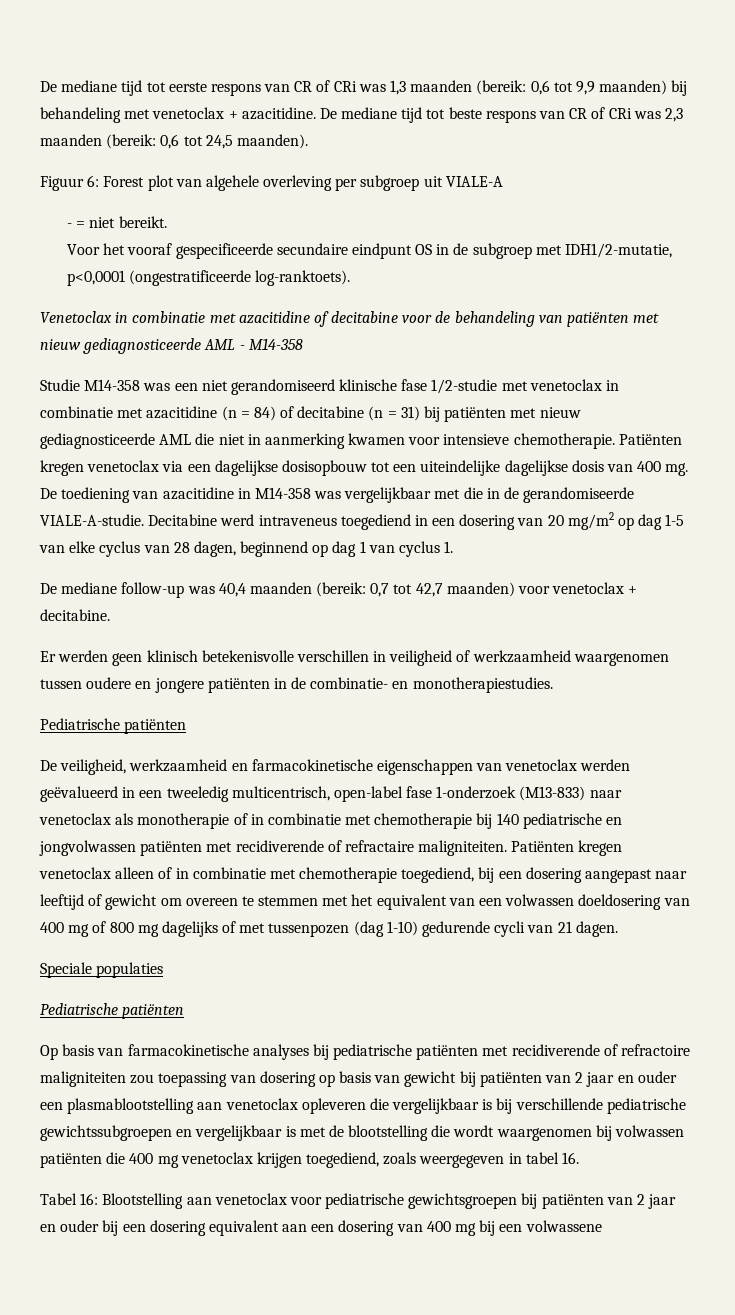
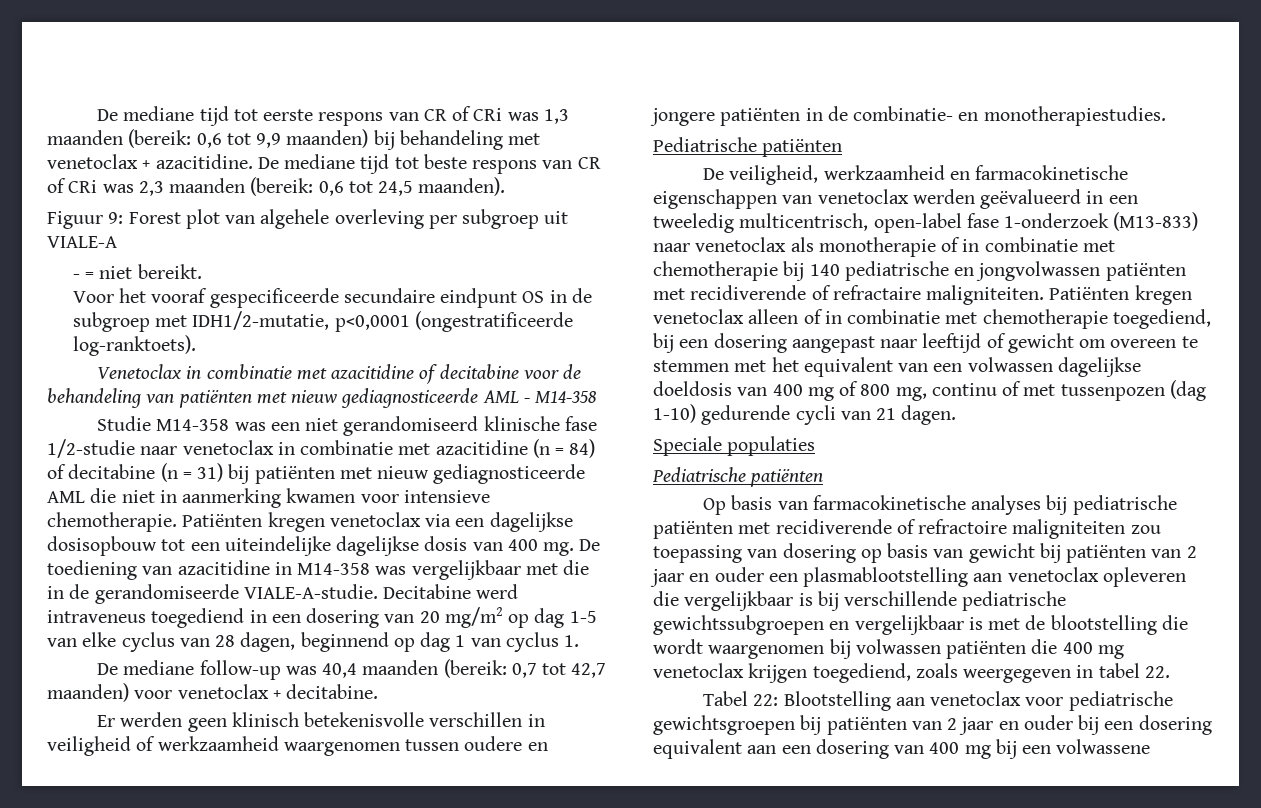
[87,175,100,187] 6: -> [108,212,124,224] 9:
[501,381,528,391] met -> [140,446,178,455] naar
[578,894,662,910] doeldosering -> [1057,357,1141,377] [653,381,732,396] dagelijkse doeldosis
[137,921,218,937] mg dagelijks -> [895,383,997,401] mg, continu
[562,1152,580,1164] 16. -> [1144,666,1170,678] 22.
[80,1193,99,1205] 16: -> [753,694,779,706] 22:

